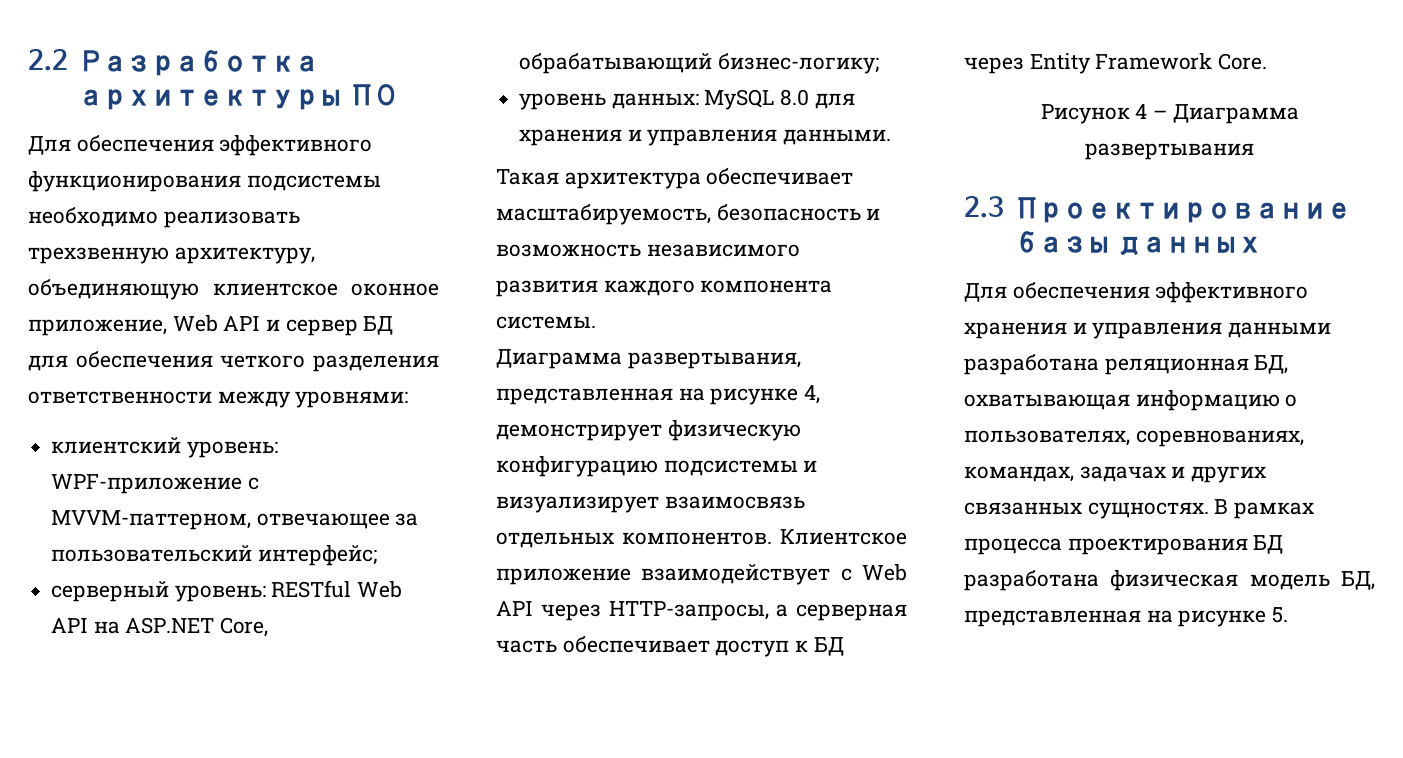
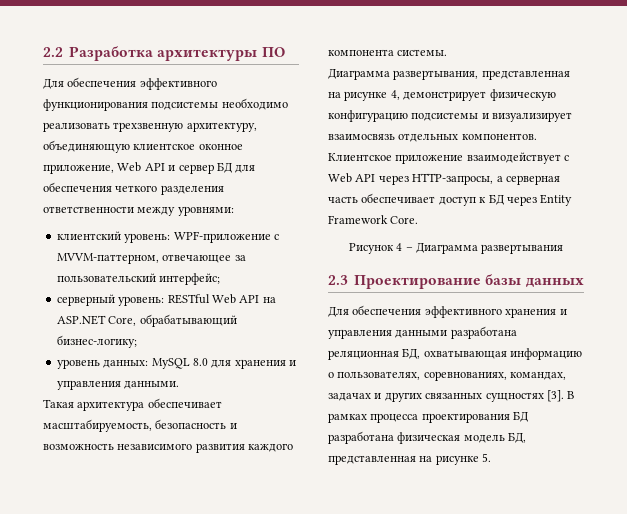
[1087,502,1209,519] сущностях. -> [485,390,564,402] сущностях [3].

